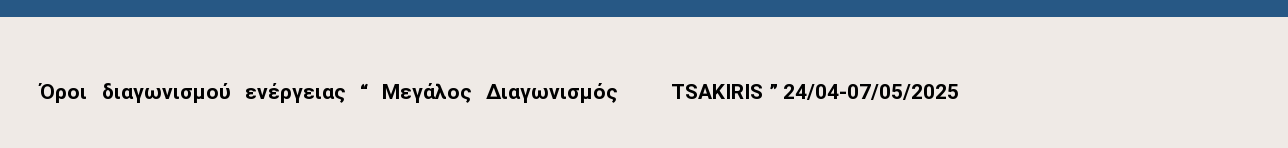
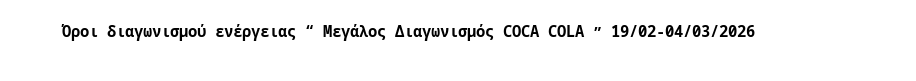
[671,84,960,100] TSAKIRIS ” 24/04-07/05/2025 -> [503,25,755,37] COCA COLA ” 19/02-04/03/2026

